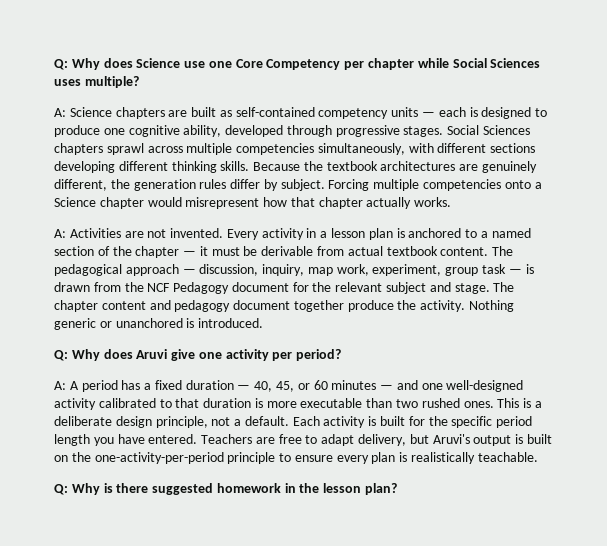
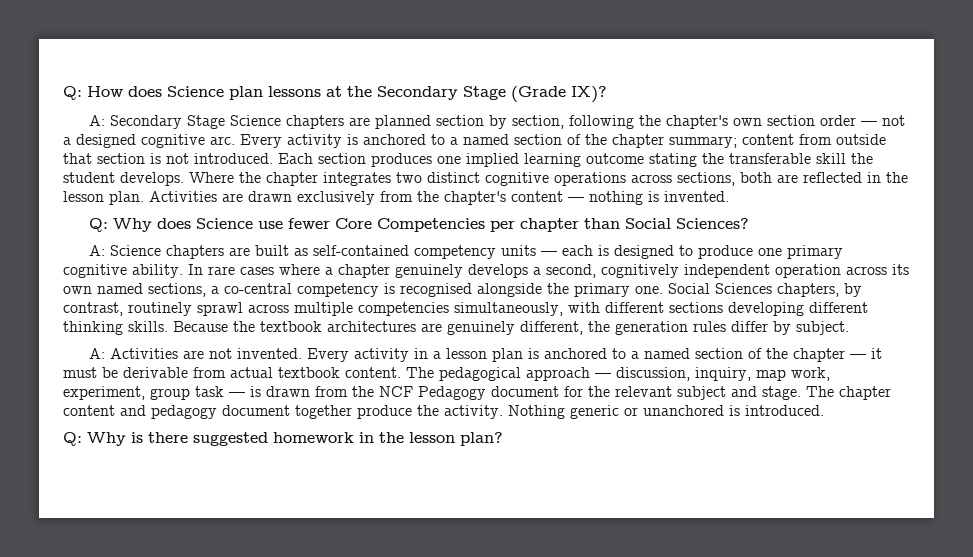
[54,58,541,70] [54,76,139,88] Q: Why does Science use one Core Competency per chapter while Social Sciences uses multiple? -> [63,86,607,103] [88,115,905,129] [63,134,886,148] [63,153,873,167] [63,172,908,186] [63,191,729,205] [88,218,749,232] Q: How does Science plan lessons at the Secondary Stage (Grade IX)? // A: Secondary Stage Science chapters are planned section by section, following the chapter's own section order — not a designed cognitive arc. Every activity is anchored to a named section of the chapter summary; content from outside that section is not introduced. Each section produces one implied learning outcome stating the transferable skill the student develops. Where the chapter integrates two distinct cognitive operations across sections, both are reflected in the lesson plan. Activities are drawn exclusively from the chapter's content — nothing is invented. // Q: Why does Science use fewer Core Competencies per chapter than Social Sciences?
[128,125,531,137] [54,143,103,155] cognitive ability, developed through progressive stages. Social Sciences chapters -> [786,245,843,259] [63,264,909,278] [63,283,862,297] [63,302,192,316] primary cognitive ability. In rare cases where a chapter genuinely develops a second, cognitively independent operation across its own named sections, a co-central competency is recognised alongside the primary one. Social Sciences chapters, by contrast, routinely
[328,179,542,191] [54,197,452,209] Forcing multiple competencies onto a Science chapter would misrepresent how that chapter actually works. -> (849, 328) none
[54,349,342,361] [54,380,524,392] [54,398,542,410] [54,416,533,428] [54,434,552,446] [54,452,538,464] // Q: Why does Aruvi give one activity per period? // A: A period has a fixed duration — 40, 45, or 60 minutes — and one well-designed activity calibrated to that duration is more executable than two rushed ones. This is a deliberate design principle, not a default. Each activity is built for the specific period length you have entered. Teachers are free to adapt delivery, but Aruvi's output is built on the one-activity-per-period principle to ensure every plan is realistically teachable. -> (824, 410) none

